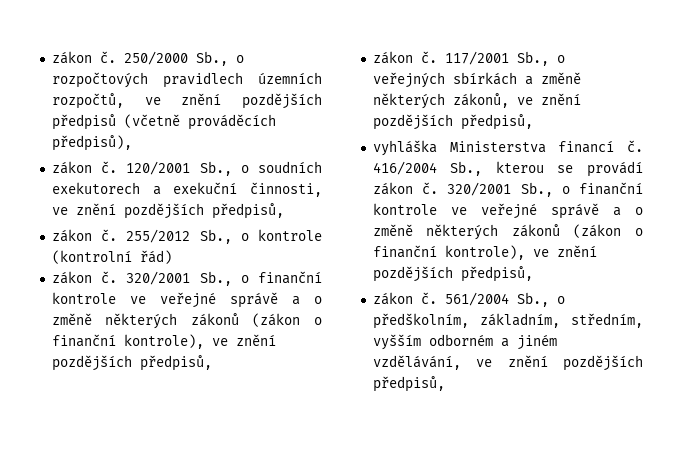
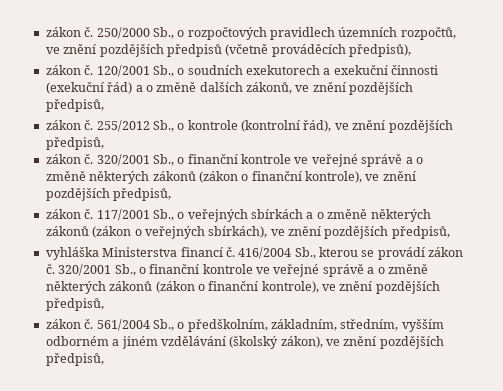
[249,182,322,197] činnosti, -> [391,65,439,75] [45,82,292,94] činnosti (exekuční řád) a o změně dalších zákonů,
[139,250,172,264] řád) -> [303,120,453,133] [45,137,104,150] řád), ve znění pozdějších předpisů,
[540,72,581,84] [372,93,509,109] změně některých zákonů, -> [316,209,431,222] [45,226,268,239] o změně některých zákonů (zákon o veřejných sbírkách),
[372,355,461,370] vzdělávání, -> [160,336,323,349] vzdělávání (školský zákon),

